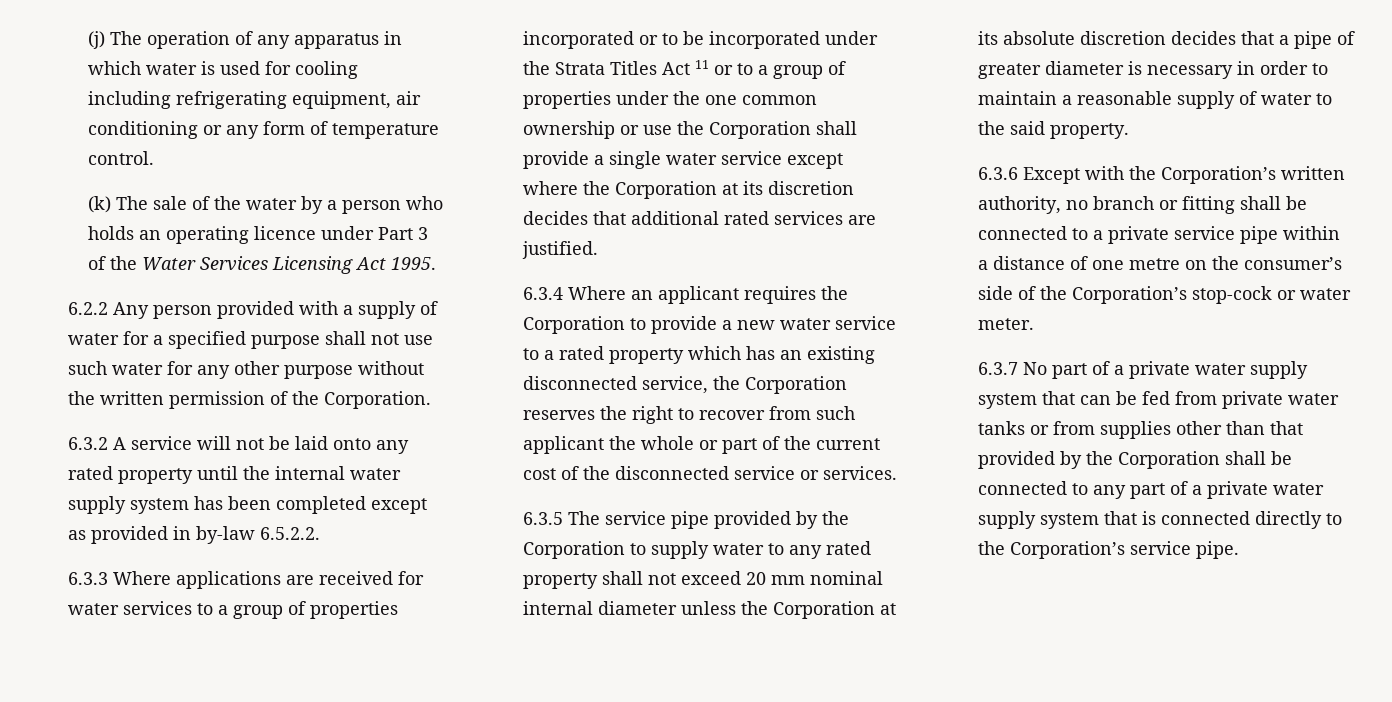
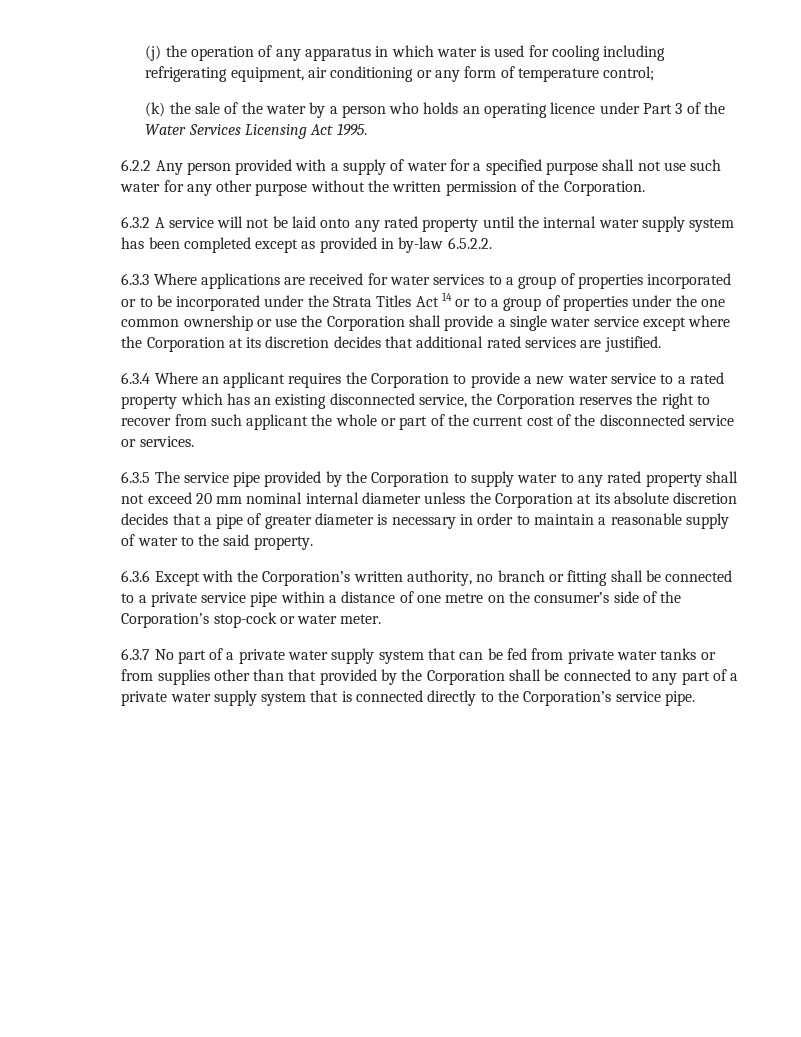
[109,31,142,45] The -> [165,45,187,57] the
[87,151,154,165] control. -> [603,66,655,81] control;
[115,196,148,210] The -> [169,102,191,114] the
[694,60,709,69] 11 -> [442,292,453,301] 14

